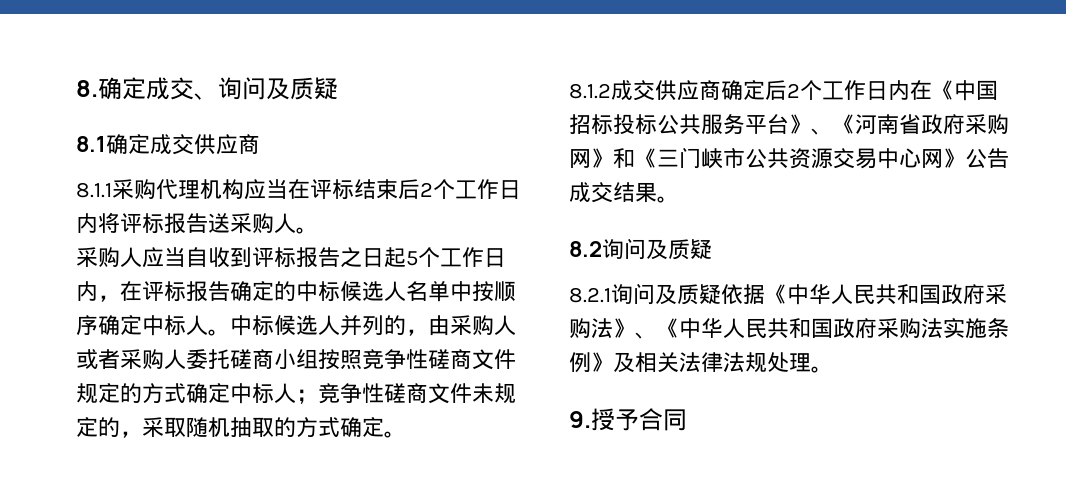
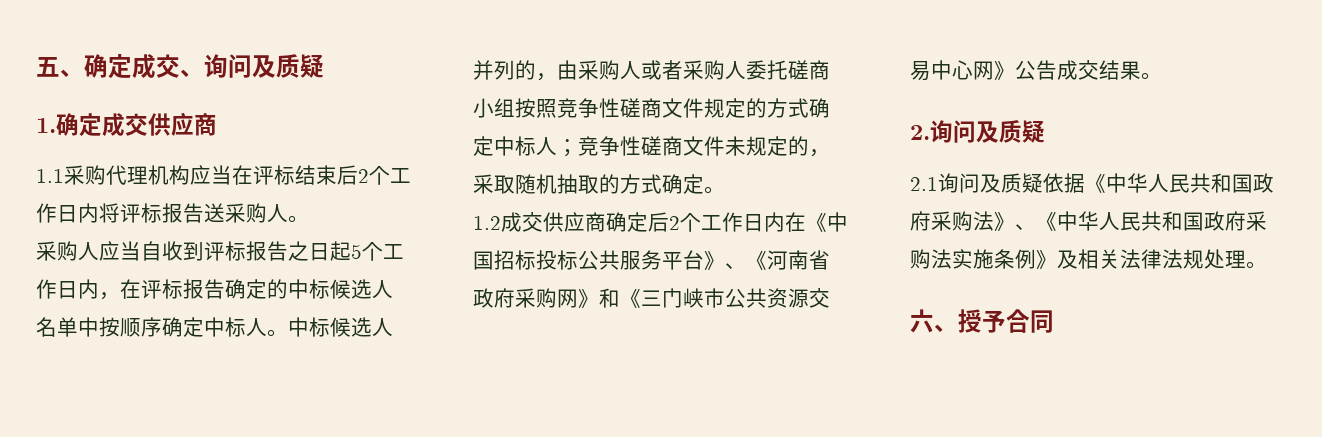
[76,80,98,97] 8. -> [36,57,84,77] 五、
[76,136,106,152] 8.1 -> [36,118,56,133] 1.
[76,182,112,198] 8.1.1 -> [36,169,64,183] 1.1
[569,83,611,99] 8.1.2 -> [473,216,501,230] 1.2
[569,238,712,260] [569,287,611,303] 8.2询问及质疑 // 8.2.1 -> [910,120,1045,143] [910,177,938,191] 2.询问及质疑 // 2.1
[569,411,591,428] 9. -> [910,309,958,333] 六、

